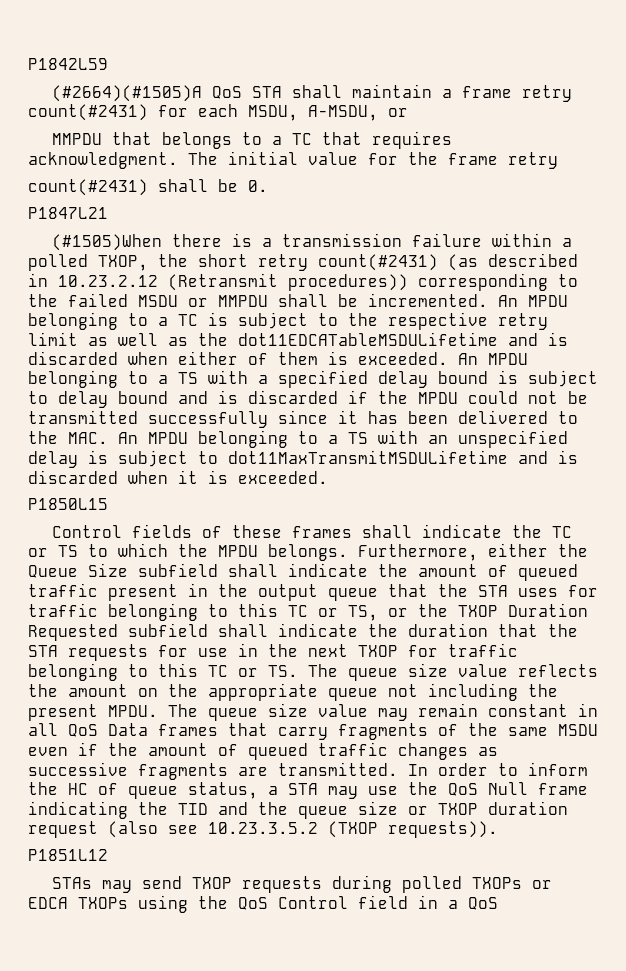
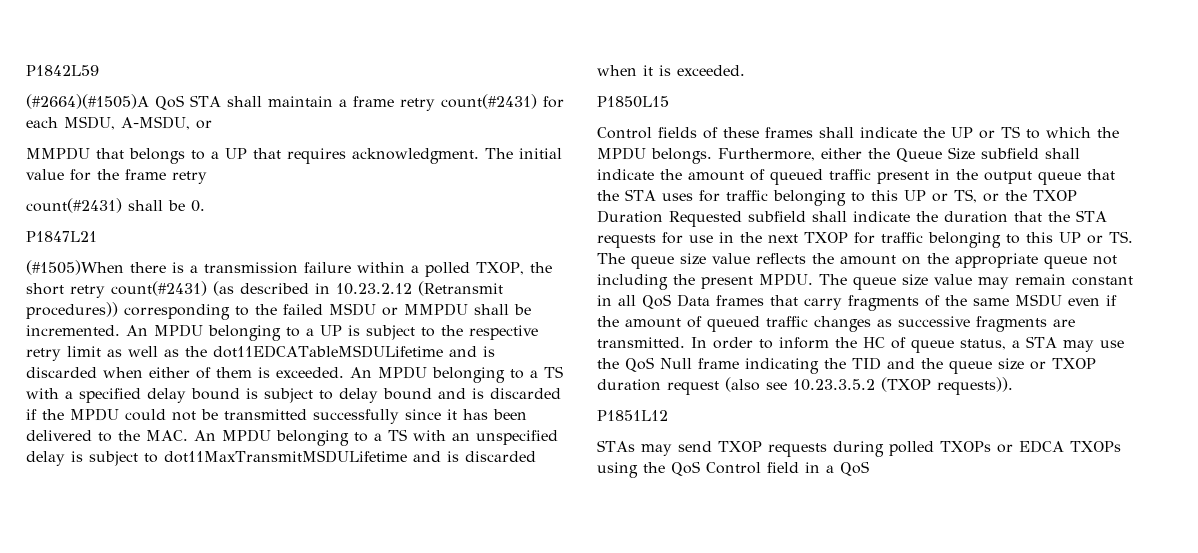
[292,133,313,145] TC -> [225,148,247,159] UP
[178,314,198,326] TC -> [320,325,342,336] UP
[552,526,573,538] TC -> [951,127,973,138] UP
[288,605,308,617] TC -> [903,190,926,201] UP
[208,665,228,677] TC -> [1059,232,1081,243] UP

